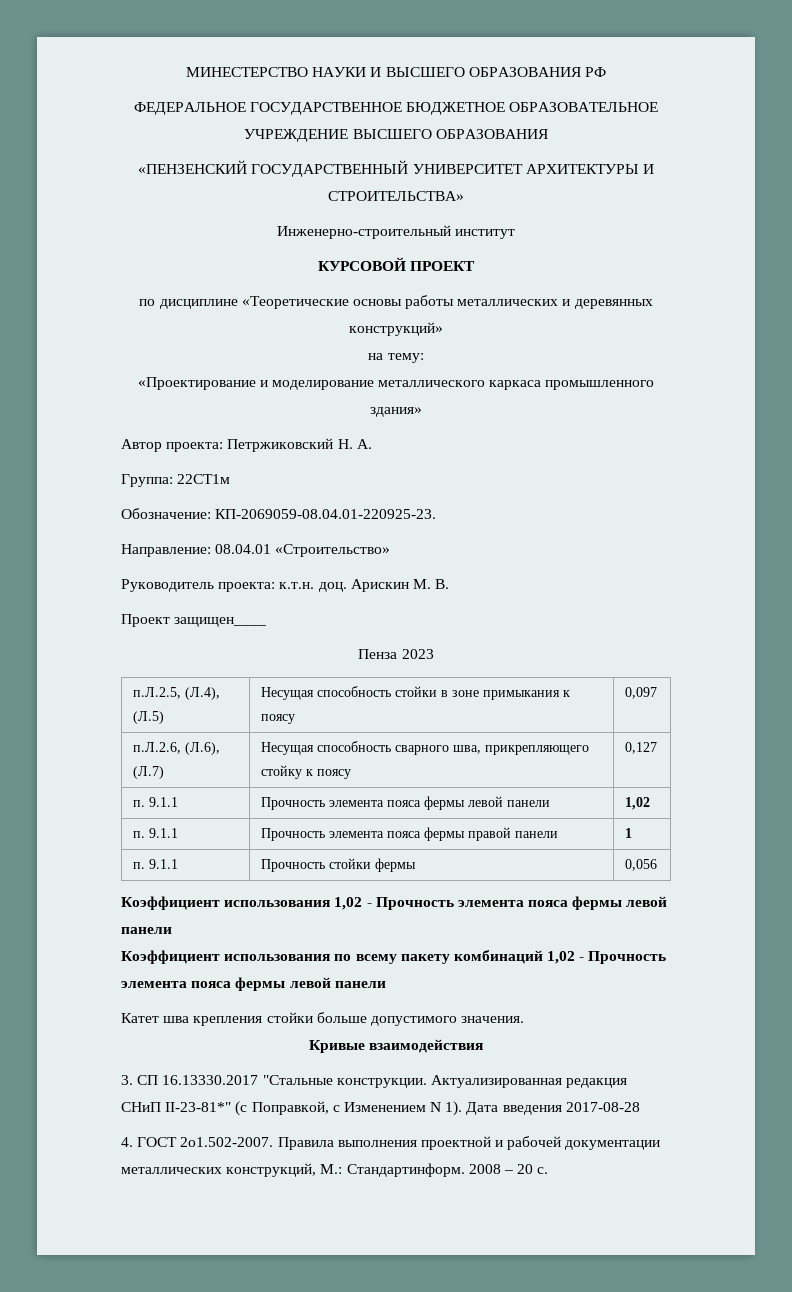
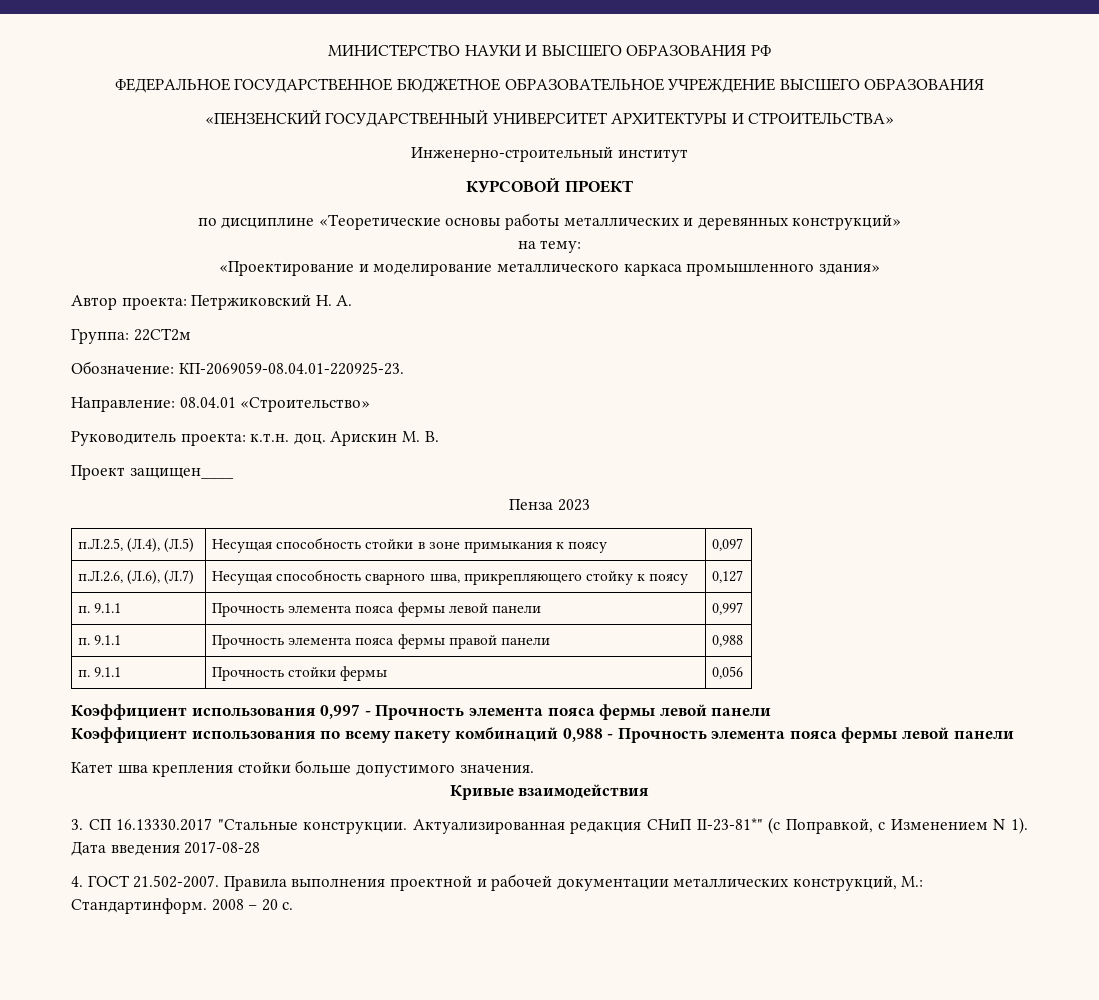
[186,67,309,77] МИНЕСТЕРСТВО -> [328,44,461,57] МИНИСТЕРСТВО
[177,474,231,484] 22СТ1м -> [133,328,191,341] 22СТ2м
[624,797,650,810] 1,02 -> [712,602,744,615] 0,997
[624,828,632,838] 1 -> [712,635,744,647] 0,988
[334,897,363,910] 1,02 -> [320,704,361,719] 0,997
[547,951,576,964] 1,02 -> [562,728,603,742] 0,988
[180,1137,274,1147] 2о1.502-2007. -> [133,875,220,888] 21.502-2007.

